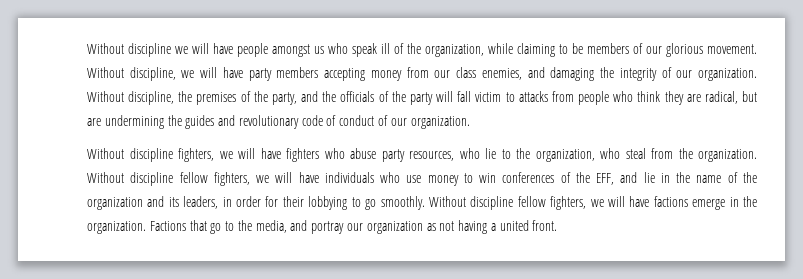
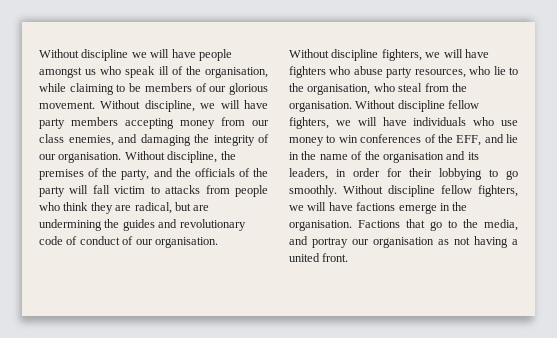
[425,44,484,57] organization, -> [204,67,268,78] organisation,
[698,68,757,81] organization. -> [58,152,122,163] organisation.
[410,116,470,129] organization. -> [154,237,218,248] organisation.
[535,149,595,162] organization, -> [307,84,371,95] organisation,
[698,149,757,162] organization. -> [289,101,352,112] organisation.
[87,197,143,210] organization -> [382,152,444,163] organisation
[87,221,146,234] organization. -> [289,220,352,231] organisation.
[366,221,423,234] organization -> [373,237,434,248] organisation

